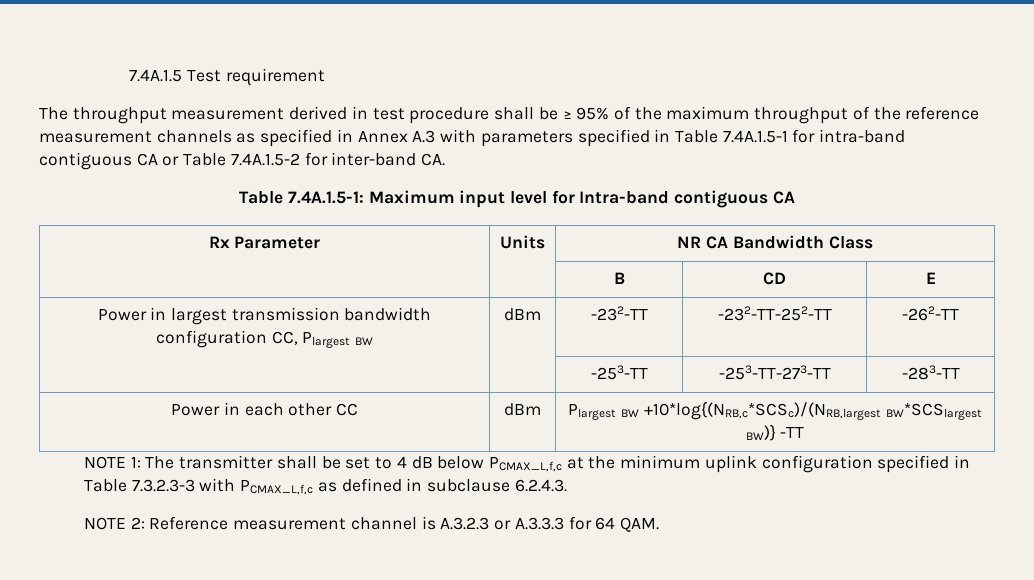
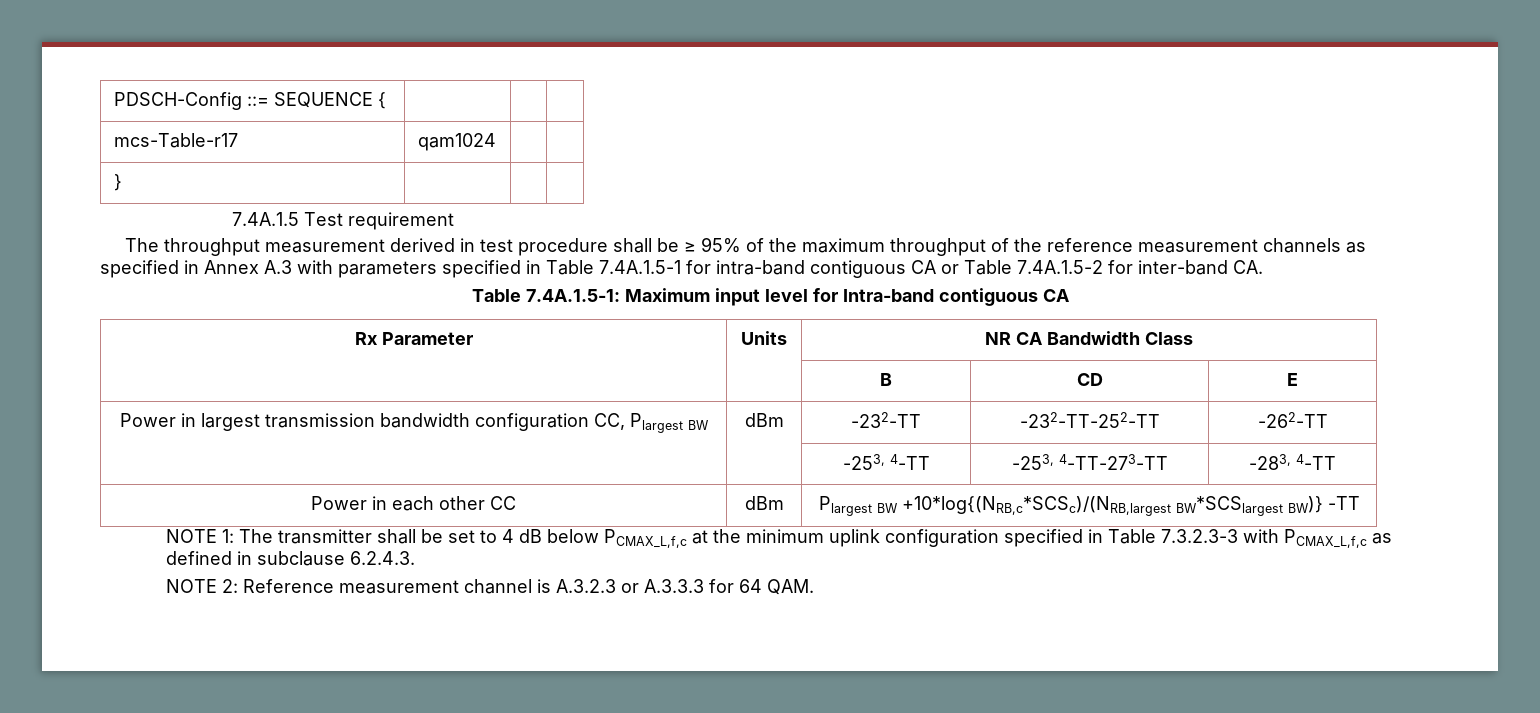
(129, 75) none -> [113,92,386,110] [113,133,238,148] [417,133,496,151] [113,174,122,191] PDSCH-Config ::= SEQUENCE { | | | // mcs-Table-r17 | qam1024 | | // } | | | //
[590,365,648,380] [718,365,831,380] [901,365,960,380] -253-TT | -253-TT-273-TT | -283-TT -> [842,454,930,470] [1011,454,1168,470] [1249,454,1336,470] -253, 4-TT | -253, 4-TT-273-TT | -283, 4-TT

